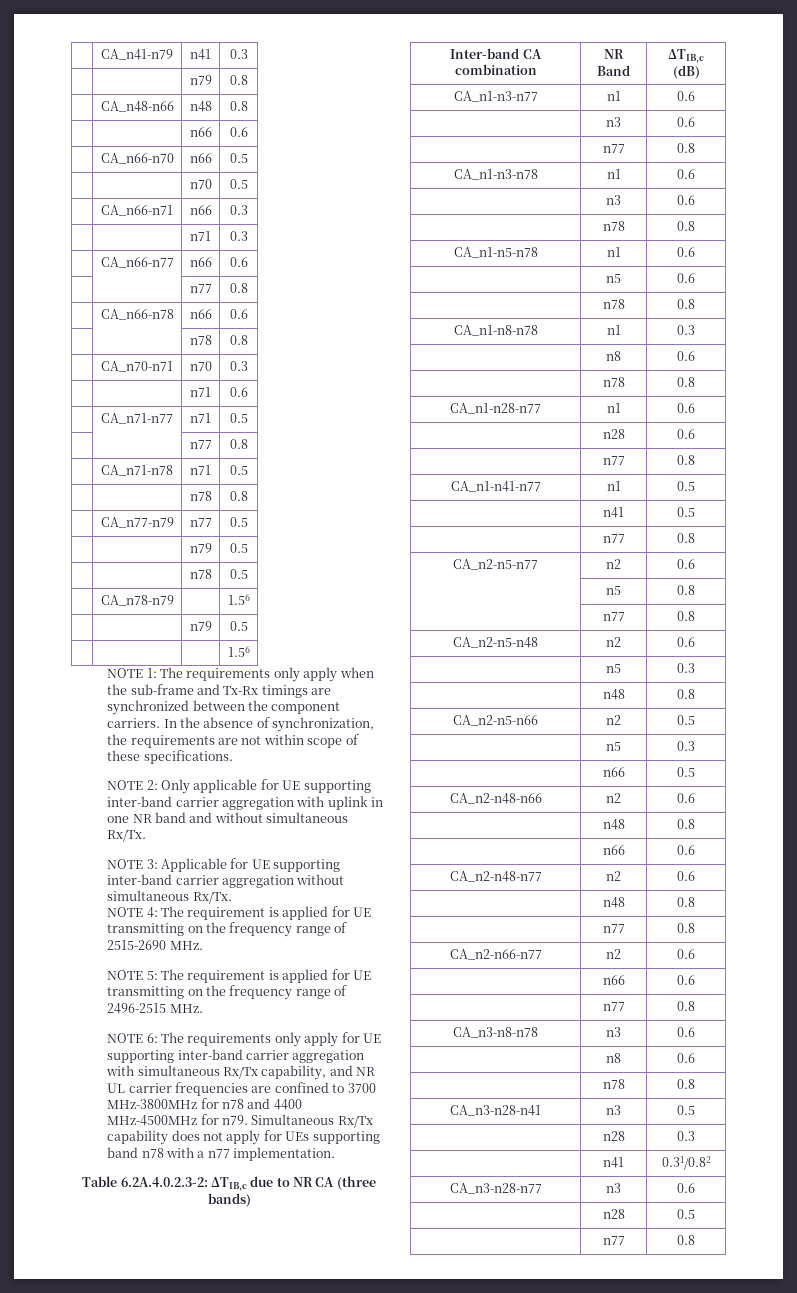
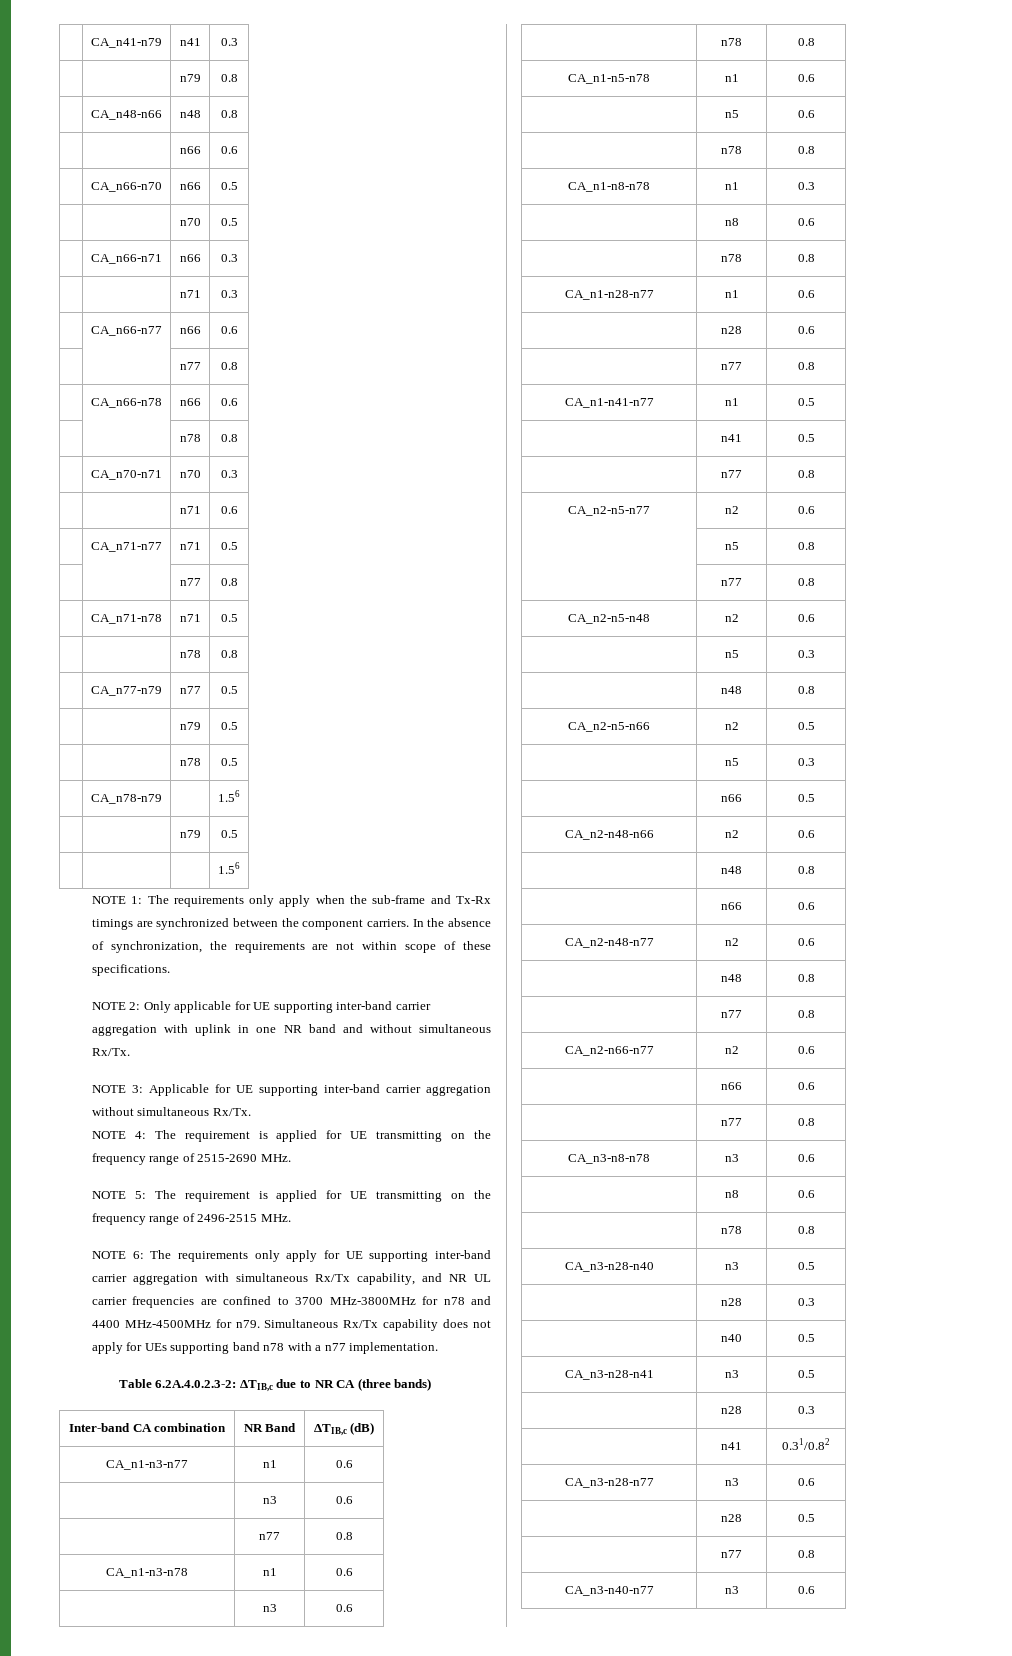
(695, 1084) none -> [564,1262,654,1272] [724,1262,739,1270] [797,1262,815,1270] [721,1298,742,1306] [797,1298,815,1306] [721,1334,742,1342] [797,1334,815,1342] // CA_n3-n28-n40 | n3 | 0.5 // | n28 | 0.3 // | n40 | 0.5
(695, 1240) none -> [564,1586,654,1596] [724,1586,739,1594] [797,1586,815,1594] // CA_n3-n40-n77 | n3 | 0.6

